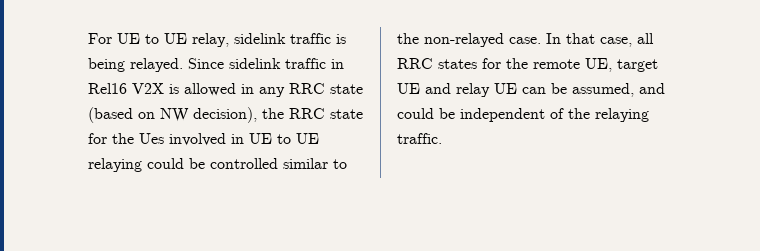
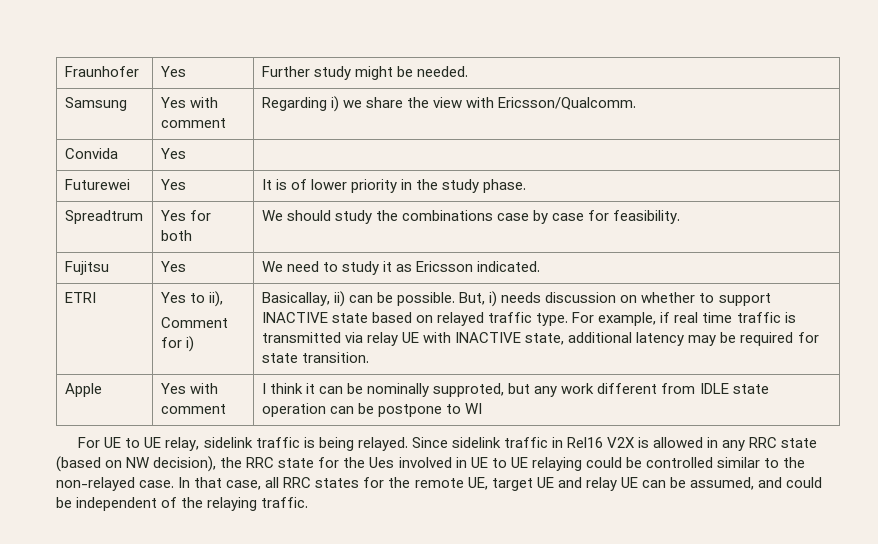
(88, 38) none -> [64,66,139,77] [160,66,186,77] [261,66,469,80] [64,97,127,111] [160,97,218,108] [160,118,226,128] [261,96,637,112] [64,148,118,159] [160,148,186,159] [64,179,130,190] [160,179,186,190] [261,179,527,193] [64,210,143,224] [160,210,211,221] [160,230,192,241] [261,210,681,224] [64,261,109,275] [160,261,186,272] [261,261,541,275] [64,292,96,303] [160,291,224,307] [160,317,228,328] [160,336,194,352] [261,291,771,307] [261,312,796,326] [261,332,819,346] [261,352,369,363] [64,383,102,397] [160,383,218,394] [160,404,226,414] [261,383,769,397] [261,403,483,417] Fraunhofer | Yes | Further study might be needed. // Samsung | Yes with comment | Regarding i) we share the view with Ericsson/Qualcomm. // Convida | Yes | // Futurewei | Yes | It is of lower priority in the study phase. // Spreadtrum | Yes for both | We should study the combinations case by case for feasibility. // Fujitsu | Yes | We need to study it as Ericsson indicated. // ETRI | Yes to ii), // Comment for i) | Basicallay, ii) can be possible. But, i) needs discussion on whether to support INACTIVE state based on relayed traffic type. For example, if real time traffic is transmitted via relay UE with INACTIVE state, additional latency may be required for state transition. // Apple | Yes with comment | I think it can be nominally supproted, but any work different from IDLE state operation can be postpone to WI //

